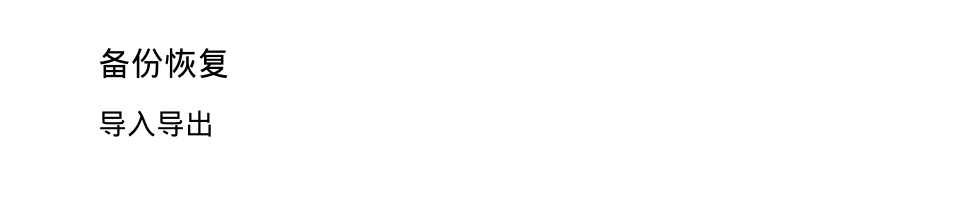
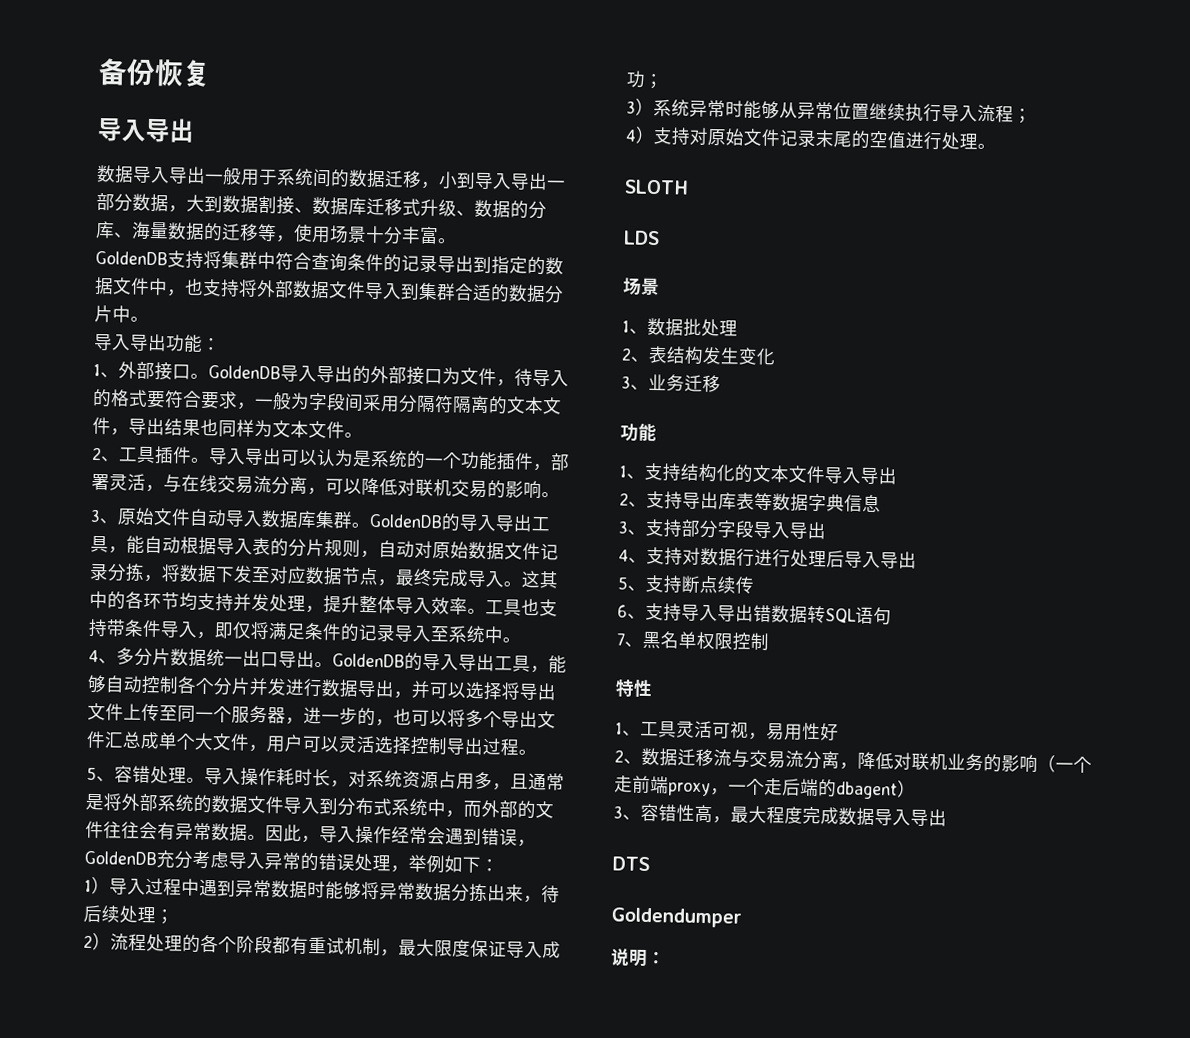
(214, 123) none -> [96,164,566,191] [96,192,547,220] [95,220,457,245] [95,250,564,276] [94,276,564,304] [94,304,149,323] [93,333,221,353] [93,361,569,387] [92,388,562,415] [92,416,363,439] [91,446,570,472] [91,473,560,500] [90,507,551,532] [90,535,559,561] [89,562,559,589] [89,590,558,617] [88,618,521,644] [88,647,567,674] [87,674,557,701] [87,702,556,729] [86,730,537,756] [86,765,565,791] [85,793,554,819] [85,820,536,847] [84,850,499,874] [84,877,560,904] [83,904,174,925] [83,933,561,959] [626,70,664,90] [626,98,1032,124] [625,126,996,151] [624,179,689,195] [623,230,660,246] [623,277,660,296] [622,317,738,337] [621,345,776,366] [621,373,721,393] [620,422,657,442] [619,462,897,485] [619,490,881,513] [618,518,826,540] [618,546,917,569] [617,574,754,594] [617,602,892,626] [616,630,769,651] [615,679,653,698] [615,720,839,742] [614,747,1092,773] [614,775,916,800] [613,803,947,827] [612,856,650,872] [611,907,743,928] [610,948,666,968] // 数据导入导出一般用于系统间的数据迁移，小到导入导出一部分数据，大到数据割接、数据库迁移式升级、数据的分库、海量数据的迁移等，使用场景十分丰富。 // GoldenDB支持将集群中符合查询条件的记录导出到指定的数据文件中，也支持将外部数据文件导入到集群合适的数据分片中。 // 导入导出功能： // 1、外部接口。GoldenDB导入导出的外部接口为文件，待导入的格式要符合要求，一般为字段间采用分隔符隔离的文本文件，导出结果也同样为文本文件。 // 2、工具插件。导入导出可以认为是系统的一个功能插件，部署灵活，与在线交易流分离，可以降低对联机交易的影响。 // 3、原始文件自动导入数据库集群。GoldenDB的导入导出工具，能自动根据导入表的分片规则，自动对原始数据文件记录分拣，将数据下发至对应数据节点，最终完成导入。这其中的各环节均支持并发处理，提升整体导入效率。工具也支持带条件导入，即仅将满足条件的记录导入至系统中。 // 4、多分片数据统一出口导出。GoldenDB的导入导出工具，能够自动控制各个分片并发进行数据导出，并可以选择将导出文件上传至同一个服务器，进一步的，也可以将多个导出文件汇总成单个大文件，用户可以灵活选择控制导出过程。 // 5、容错处理。导入操作耗时长，对系统资源占用多，且通常是将外部系统的数据文件导入到分布式系统中，而外部的文件往往会有异常数据。因此，导入操作经常会遇到错误，GoldenDB充分考虑导入异常的错误处理，举例如下： // 1）导入过程中遇到异常数据时能够将异常数据分拣出来，待后续处理； // 2）流程处理的各个阶段都有重试机制，最大限度保证导入成功； // 3）系统异常时能够从异常位置继续执行导入流程； // 4）支持对原始文件记录末尾的空值进行处理。 // SLOTH // LDS // 场景 // 1、数据批处理 // 2、表结构发生变化 // 3、业务迁移 // 功能 // 1、支持结构化的文本文件导入导出 // 2、支持导出库表等数据字典信息 // 3、支持部分字段导入导出 // 4、支持对数据行进行处理后导入导出 // 5、支持断点续传 // 6、支持导入导出错数据转SQL语句 // 7、黑名单权限控制 // 特性 // 1、工具灵活可视，易用性好 // 2、数据迁移流与交易流分离，降低对联机业务的影响（一个走前端proxy，一个走后端的dbagent） // 3、容错性高，最大程度完成数据导入导出 // DTS // Goldendumper // 说明：

